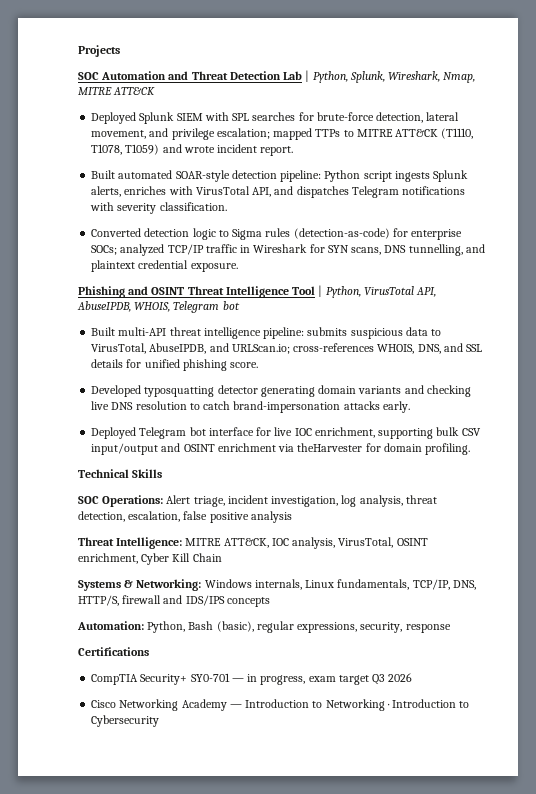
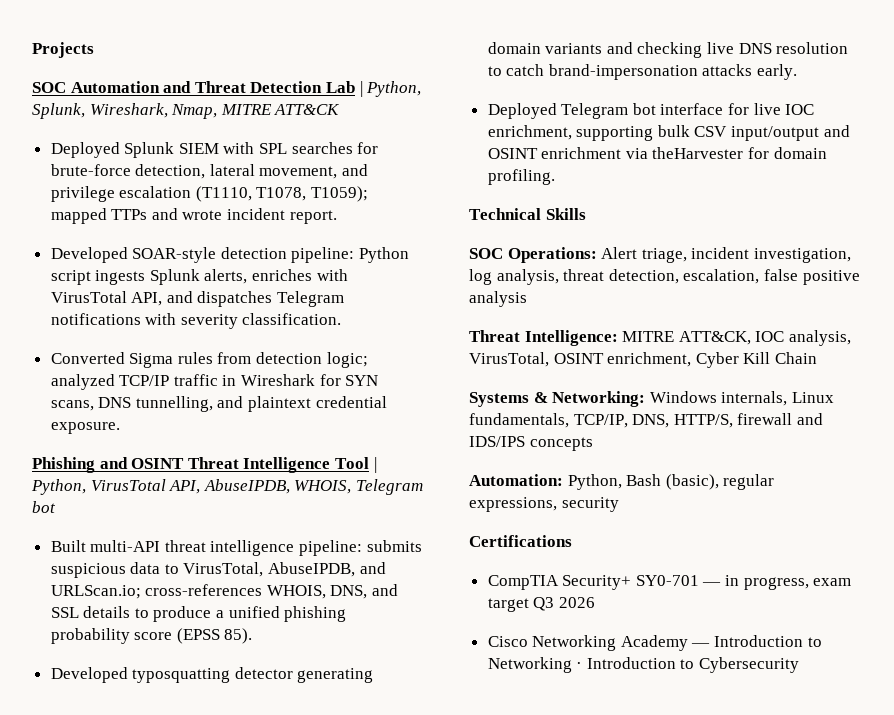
[216,128,474,140] [91,144,160,155] escalation; mapped TTPs to MITRE ATT&CK (T1110, T1078, T1059) -> [119,186,369,202] [50,208,148,224] escalation (T1110, T1078, T1059); mapped TTPs
[91,170,173,179] Built automated -> [50,247,128,263] Developed
[144,228,463,240] [91,245,118,255] detection logic to Sigma rules (detection-as-code) for enterprise SOCs; -> [129,352,368,368] Sigma rules from detection logic;
[126,359,259,371] for unified phishing score. -> [134,606,347,622] [50,628,253,644] to produce a unified phishing probability score (EPSS 85).
[360,622,451,633] security, response -> [561,497,619,512] security

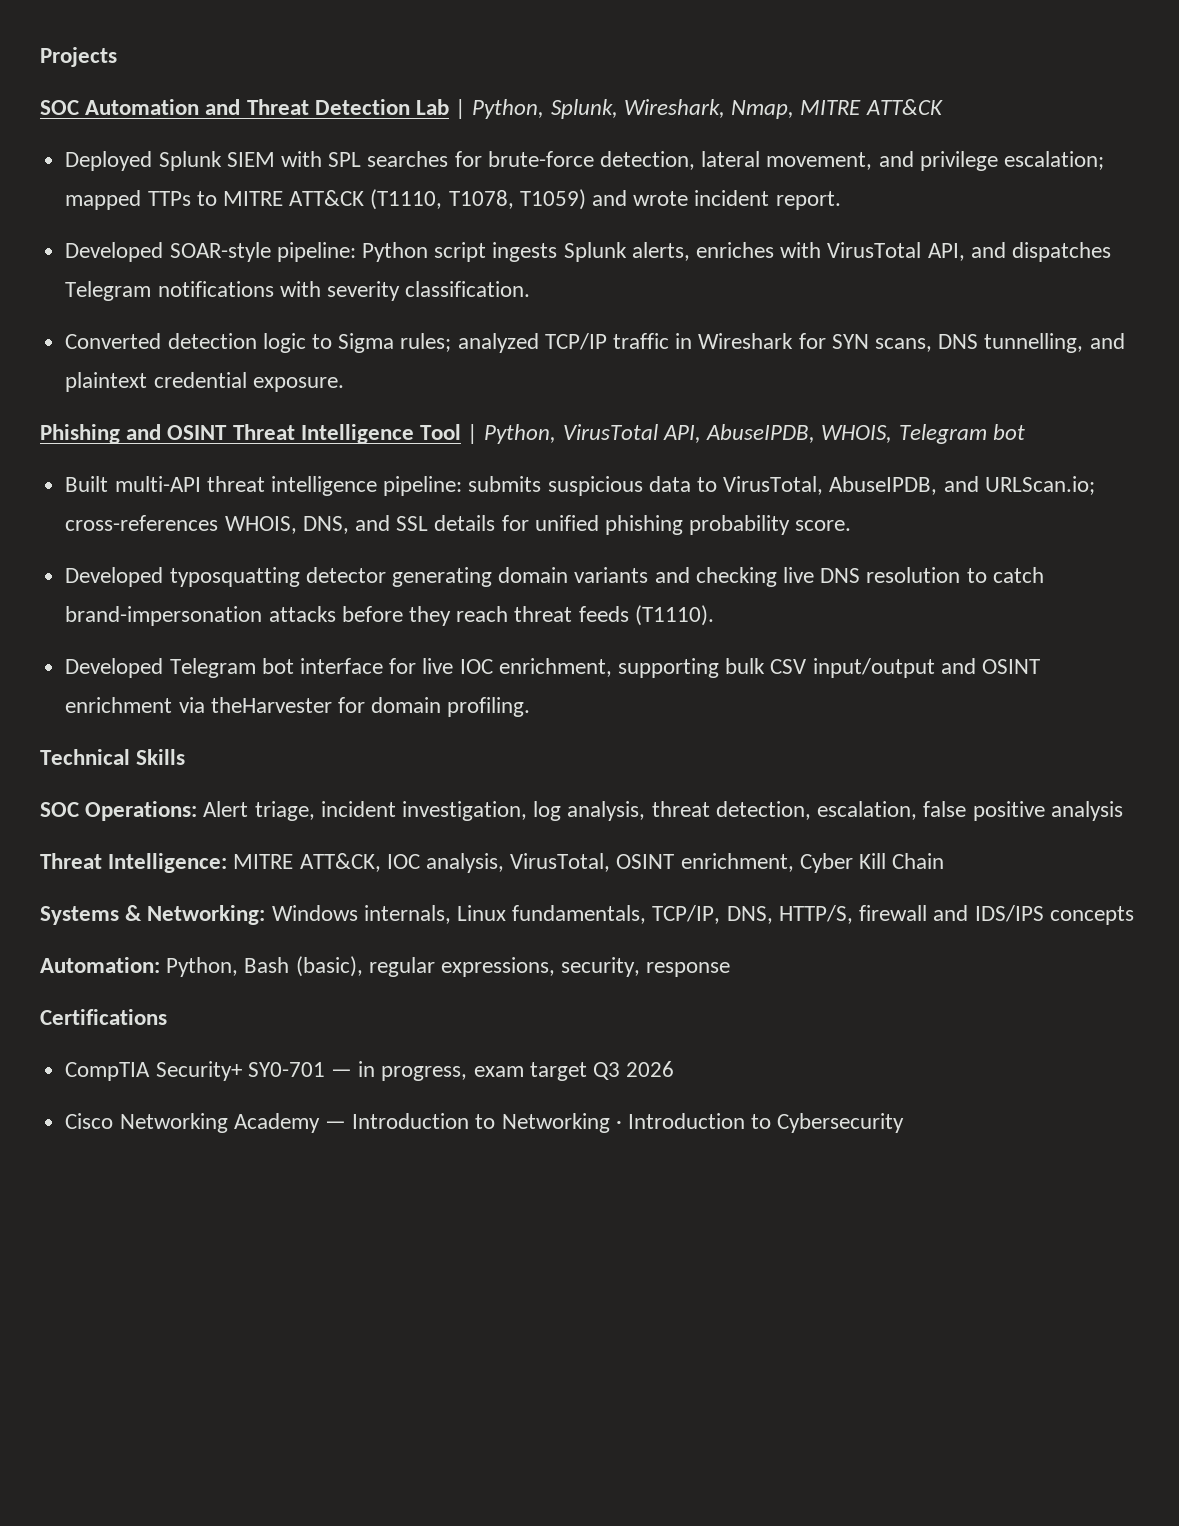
[119,186,369,202] [50,208,148,224] escalation (T1110, T1078, T1059); mapped TTPs -> [1004,151,1105,170] [65,189,586,210] escalation; mapped TTPs to MITRE ATT&CK (T1110, T1078, T1059)
[220,247,287,259] detection -> (271, 252) none
[129,352,368,368] Sigma rules from detection logic; -> [167,333,452,353] detection logic to Sigma rules;
[134,606,347,622] [50,628,253,644] to produce a unified phishing probability score (EPSS 85). -> [501,515,852,535] for unified phishing probability score.
[757,64,798,80] [487,103,557,119] early. // Deployed -> [341,605,714,626] [65,658,164,678] before they reach threat feeds (T1110). // Developed
[561,497,619,512] security -> [561,957,731,977] security, response

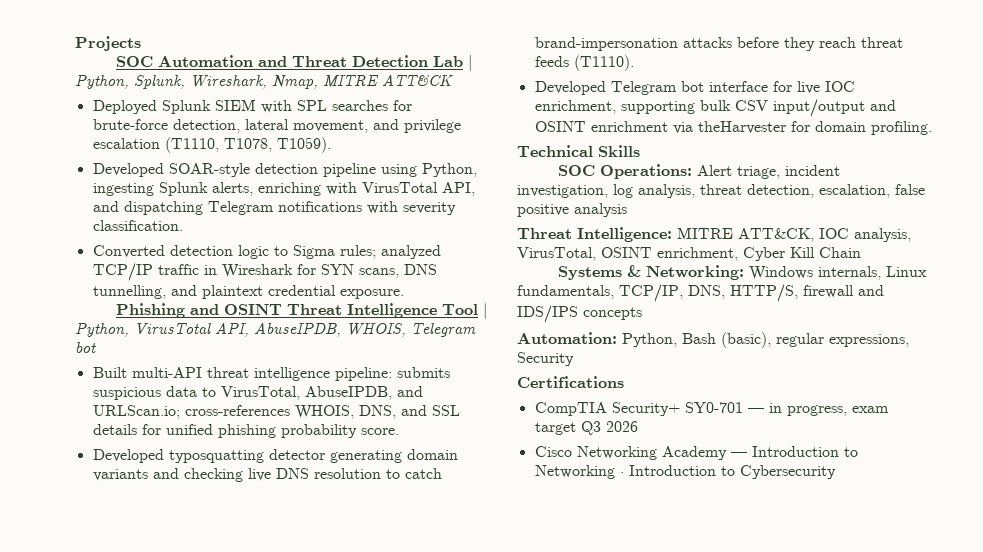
[1004,151,1105,170] [65,189,841,210] [65,242,558,262] escalation; mapped TTPs to MITRE ATT&CK (T1110, T1078, T1059) and wrote incident report. // Developed SOAR-style pipeline: Python script ingests -> [92,137,331,153] [92,163,477,177] [92,183,154,196] escalation (T1110, T1078, T1059). // Developed SOAR-style detection pipeline using Python, ingesting
[695,242,774,258] enriches -> [257,182,321,196] enriching
[1012,242,1112,262] dispatches -> [123,201,203,215] dispatching
[561,957,731,977] security, response -> [517,352,574,366] Security

